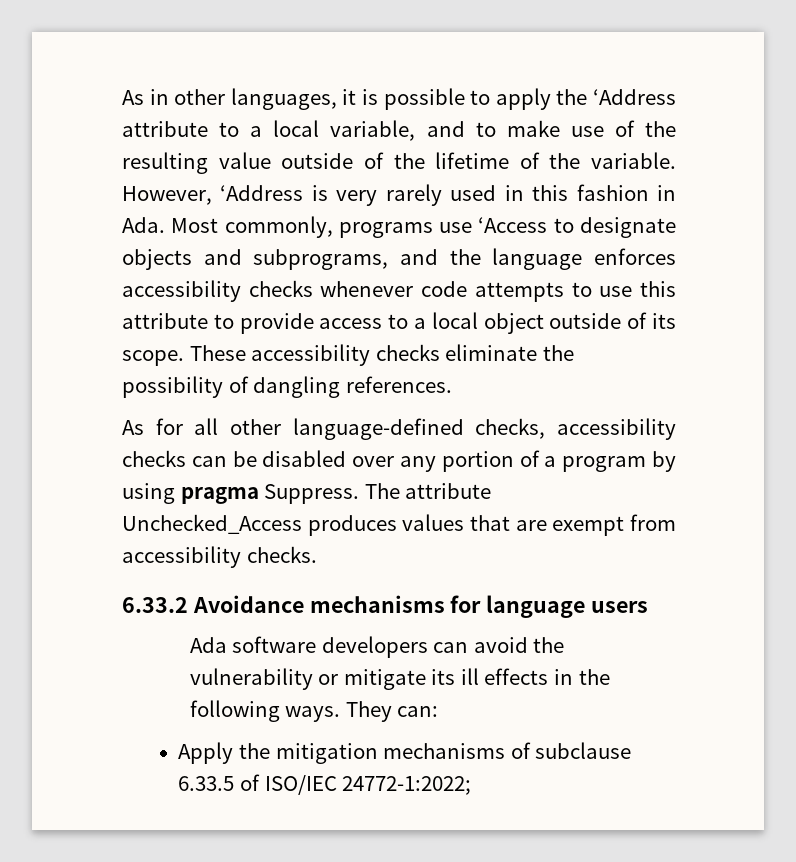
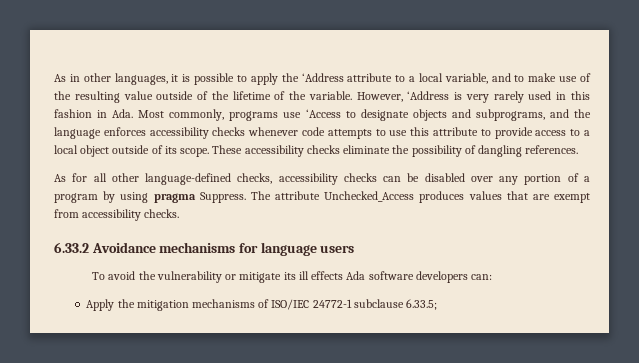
[189,636,469,658] Ada software developers can -> [92,272,106,280] To
[553,669,610,685] [189,700,392,722] in the following ways. They -> [346,271,468,283] Ada software developers
[535,742,632,759] [178,774,472,795] subclause 6.33.5 of ISO/IEC 24772-1:2022; -> [271,299,438,310] ISO/IEC 24772-1 subclause 6.33.5;

